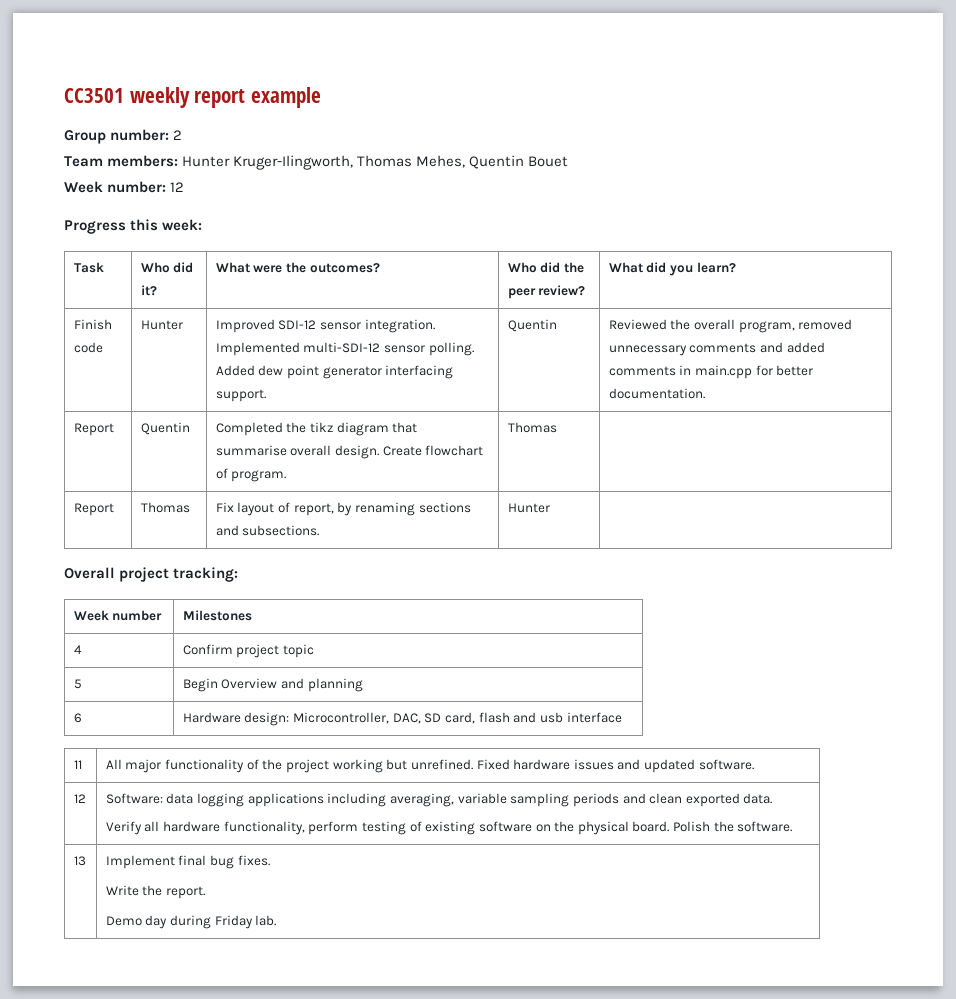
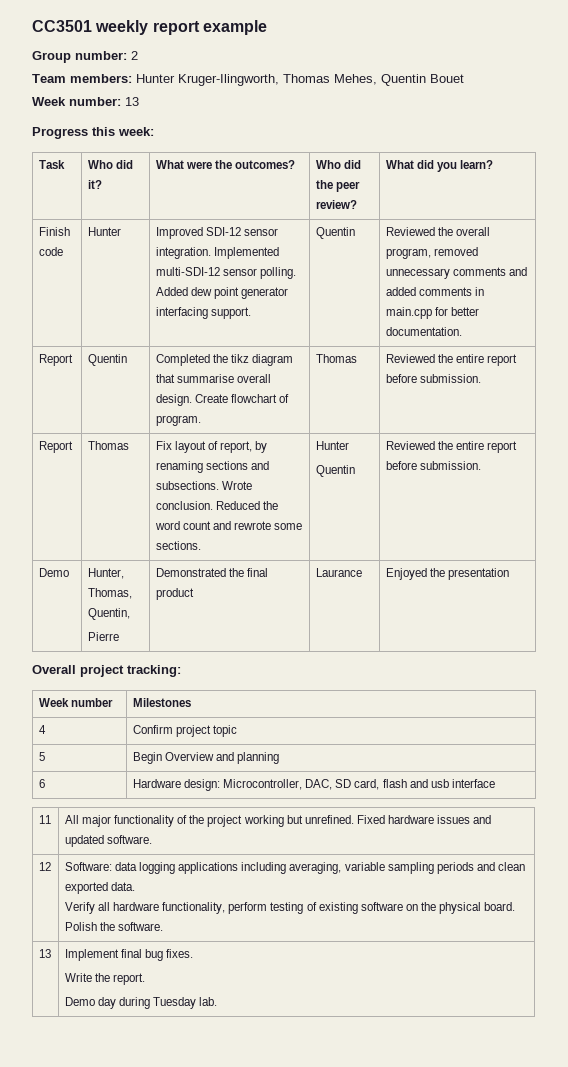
[170,182,185,192] 12 -> [125,97,139,106] 13
(557, 427) none -> [385,354,518,366] [385,374,481,383] Reviewed the entire report before submission.
[507,503,550,513] | Hunter | -> [221,481,252,490] [155,501,279,510] [154,521,303,530] [155,541,201,550] [315,441,349,450] [315,465,355,477] [385,441,518,453] [385,461,481,470] [38,568,69,577] [87,568,124,579] [87,588,132,599] [87,608,130,620] [87,632,119,641] [155,568,269,577] [155,588,194,600] [315,568,362,577] [385,568,510,580] Wrote conclusion. Reduced the word count and rewrote some sections. | Hunter // Quentin | Reviewed the entire report before submission. // Demo | Hunter, Thomas, Quentin, // Pierre | Demonstrated the final product | Laurance | Enjoyed the presentation
[214,915,253,929] Friday -> [153,997,197,1009] Tuesday

